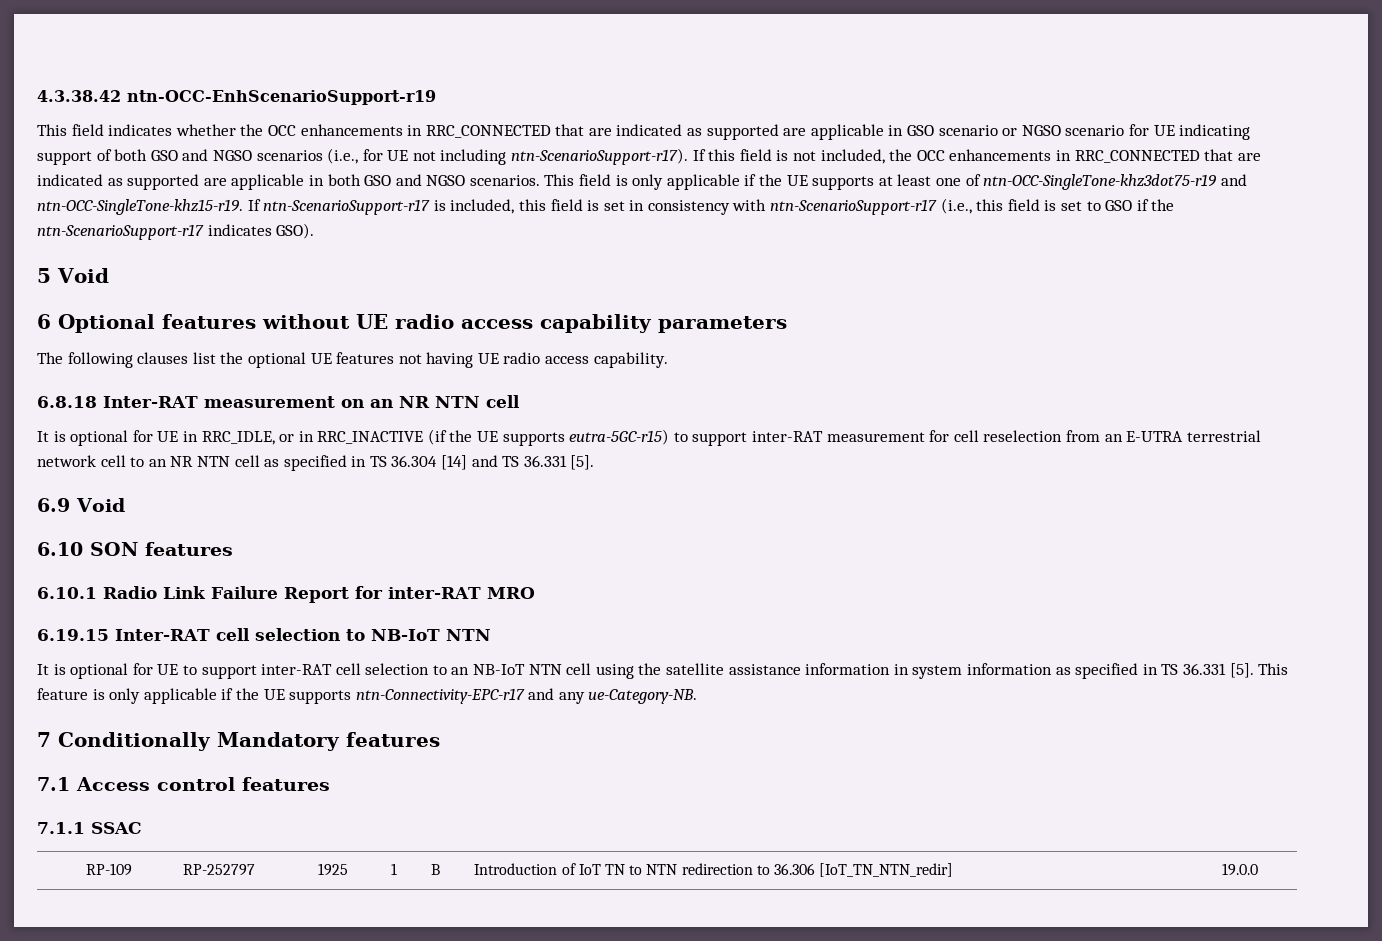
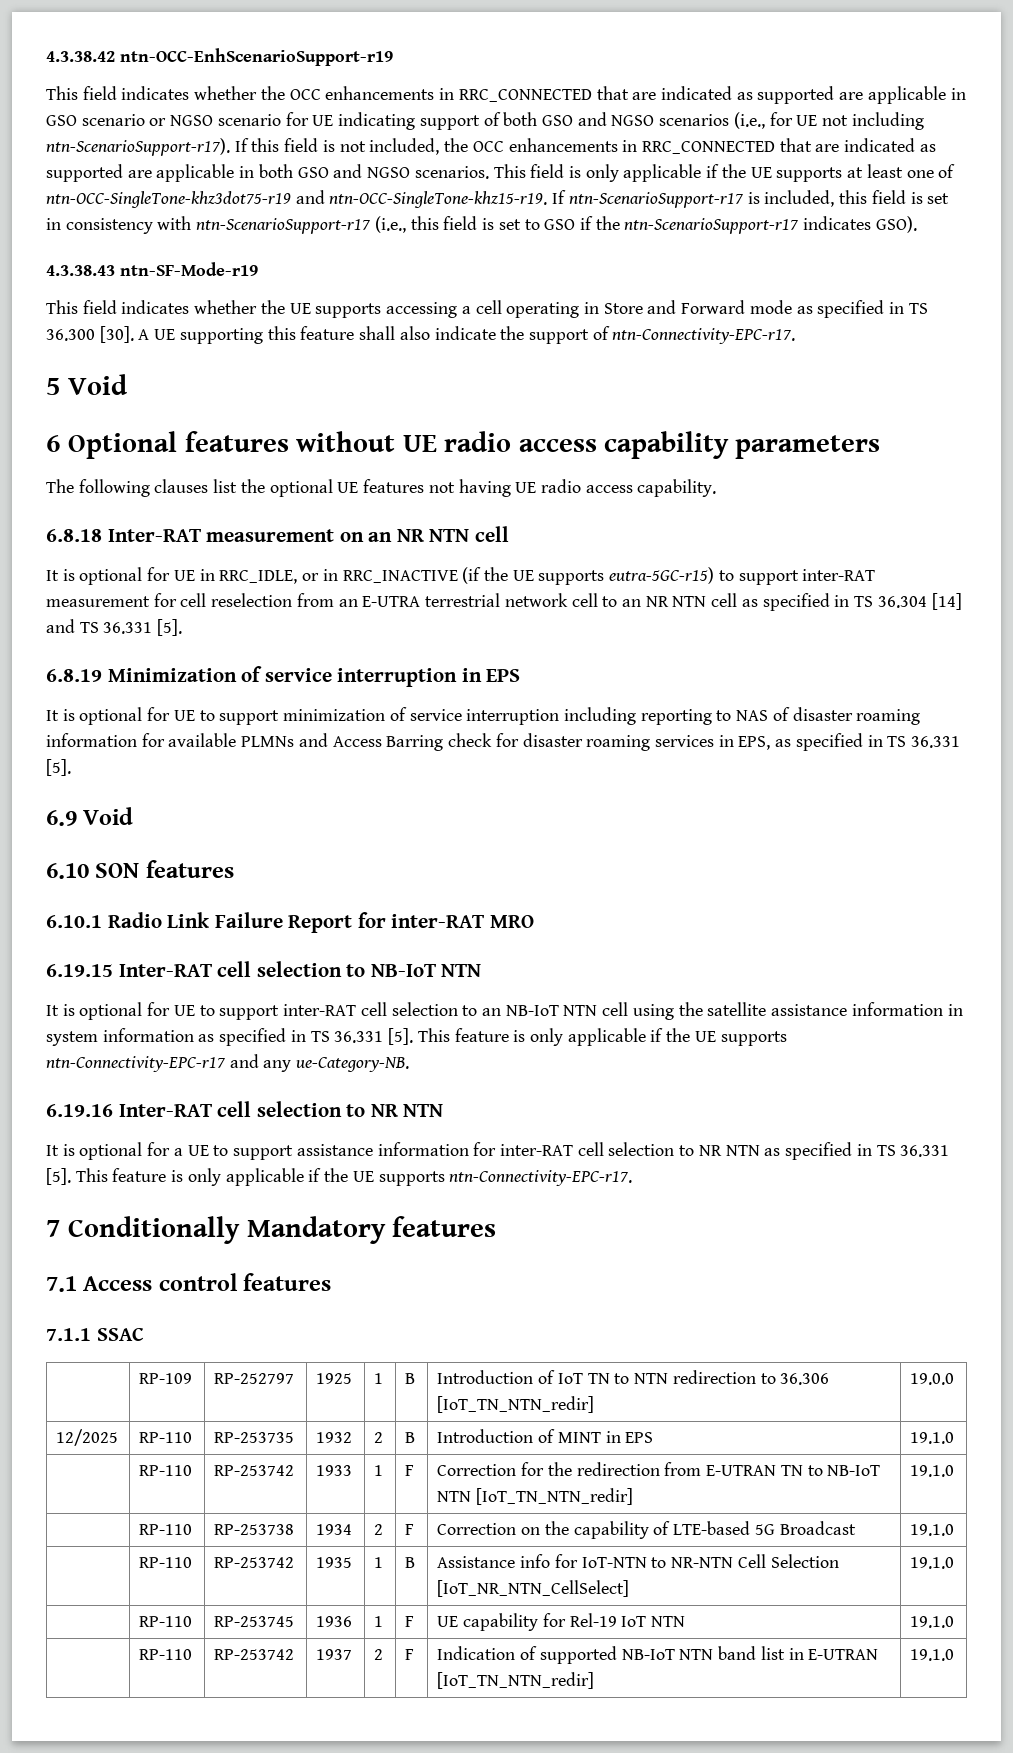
(315, 231) none -> [46,262,258,276] [46,300,928,318] [46,326,796,344] // 4.3.38.43 ntn-SF-Mode-r19 // This field indicates whether the UE supports accessing a cell operating in Store and Forward mode as specified in TS 36.300 [30]. A UE supporting this feature shall also indicate the support of ntn-Connectivity-EPC-r17.
(595, 462) none -> [46,666,521,687] [46,707,921,725] [46,733,961,751] [46,759,71,776] // 6.8.19 Minimization of service interruption in EPS // It is optional for UE to support minimization of service interruption including reporting to NAS of disaster roaming information for available PLMNs and Access Barring check for disaster roaming services in EPS, as specified in TS 36.331 [5].
(698, 696) none -> [46,1101,444,1117] [46,1142,950,1160] [46,1168,633,1186] // 6.19.16 Inter-RAT cell selection to NR NTN // It is optional for a UE to support assistance information for inter-RAT cell selection to NR NTN as specified in TS 36.331 [5]. This feature is only applicable if the UE supports ntn-Connectivity-EPC-r17.
(1259, 869) none -> [56,1429,119,1446] [139,1432,193,1443] [214,1432,295,1443] [316,1432,353,1443] [374,1432,384,1443] [405,1432,416,1443] [437,1429,654,1443] [910,1432,955,1444] [139,1465,193,1476] [214,1465,295,1476] [316,1465,353,1476] [374,1465,384,1476] [405,1465,415,1476] [437,1462,881,1476] [437,1488,634,1505] [910,1465,955,1477] [139,1524,193,1535] [214,1524,295,1535] [316,1524,353,1535] [374,1524,384,1535] [405,1524,415,1535] [437,1521,856,1539] [910,1524,955,1536] [139,1557,193,1568] [214,1557,295,1568] [316,1557,353,1568] [374,1557,384,1568] [405,1557,416,1568] [437,1554,839,1568] [437,1580,630,1597] [910,1557,955,1569] [139,1616,193,1627] [214,1616,295,1627] [316,1616,353,1627] [374,1616,384,1627] [405,1616,415,1627] [437,1613,686,1631] [910,1616,955,1628] [139,1649,193,1660] [214,1649,295,1660] [316,1649,353,1660] [374,1649,384,1660] [405,1649,415,1660] [437,1646,879,1664] [437,1672,595,1689] [910,1649,955,1661] // 12/2025 | RP-110 | RP-253735 | 1932 | 2 | B | Introduction of MINT in EPS | 19.1.0 // | RP-110 | RP-253742 | 1933 | 1 | F | Correction for the redirection from E-UTRAN TN to NB-IoT NTN [IoT_TN_NTN_redir] | 19.1.0 // | RP-110 | RP-253738 | 1934 | 2 | F | Correction on the capability of LTE-based 5G Broadcast | 19.1.0 // | RP-110 | RP-253742 | 1935 | 1 | B | Assistance info for IoT-NTN to NR-NTN Cell Selection [IoT_NR_NTN_CellSelect] | 19.1.0 // | RP-110 | RP-253745 | 1936 | 1 | F | UE capability for Rel-19 IoT NTN | 19.1.0 // | RP-110 | RP-253742 | 1937 | 2 | F | Indication of supported NB-IoT NTN band list in E-UTRAN [IoT_TN_NTN_redir] | 19.1.0

